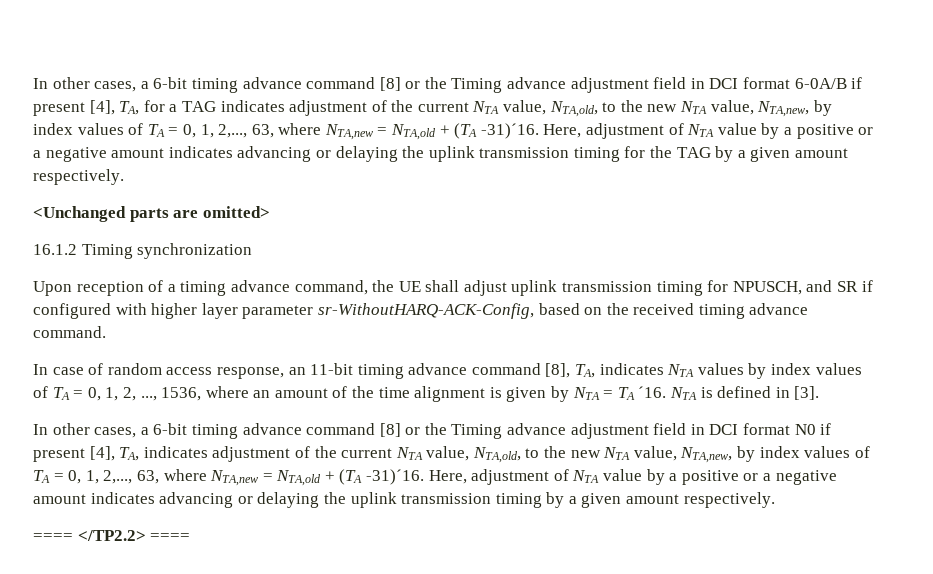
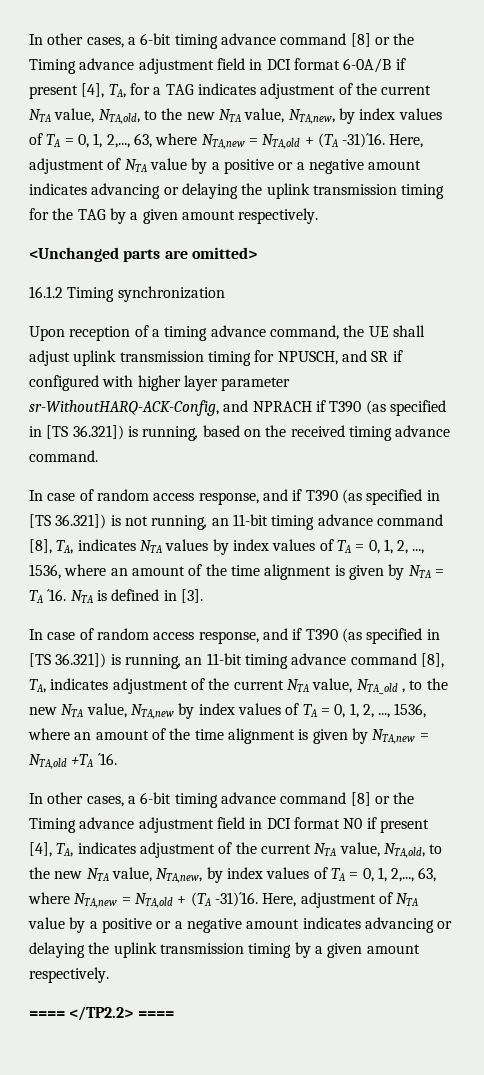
(534, 311) none -> [223,400,446,416] [29,425,199,441] and NPRACH if T390 (as specified in [TS 36.321]) is running,
(284, 373) none -> [262,489,440,505] [29,514,208,530] and if T390 (as specified in [TS 36.321]) is not running,
(820, 393) none -> [29,628,440,644] [29,653,444,669] [29,678,448,694] [29,703,427,719] [28,728,429,744] [29,753,117,769] // In case of random access response, and if T390 (as specified in [TS 36.321]) is running, an 11-bit timing advance command [8], TA, indicates adjustment of the current NTA value, NTA_old , to the new NTA value, NTA,new by index values of TA = 0, 1, 2, ..., 1536, where an amount of the time alignment is given by NTA,new = NTA,old +TA ´16.

